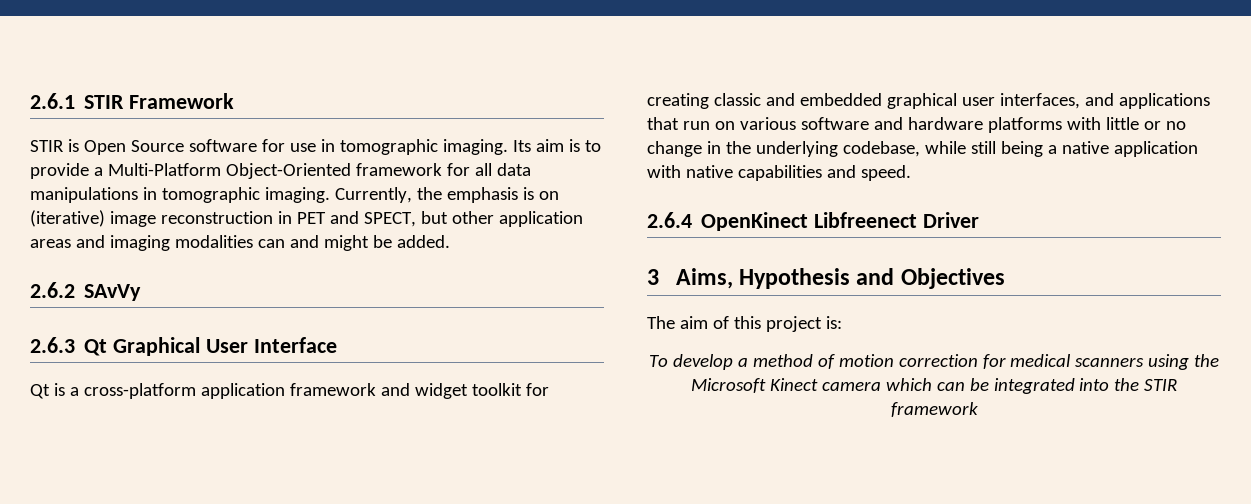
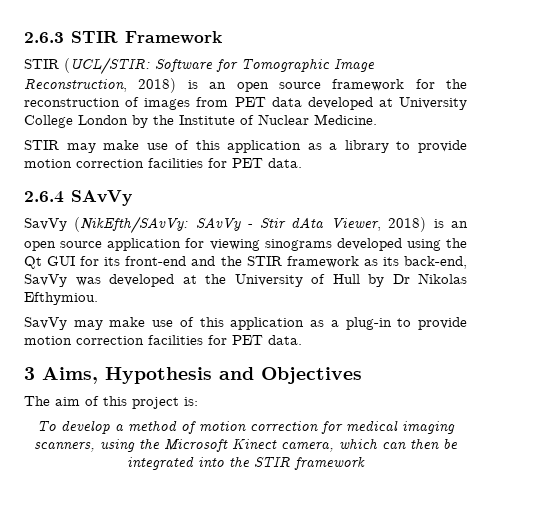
[30,93,75,109] 2.6.1 -> [24,32,64,43] 2.6.3
[67,139,601,155] [30,163,531,179] [30,187,559,203] [30,210,583,227] [30,235,450,251] [30,282,142,301] [30,337,337,356] [30,383,549,399] [647,93,1210,109] [647,117,1186,133] [647,141,1198,157] [647,165,911,181] [647,212,979,231] is Open Source software for use in tomographic imaging. Its aim is to provide a Multi-Platform Object-Oriented framework for all data manipulations in tomographic imaging. Currently, the emphasis is on (iterative) image reconstruction in PET and SPECT, but other application areas and imaging modalities can and might be added. // 2.6.2 SAvVy // 2.6.3 Qt Graphical User Interface // Qt is a cross-platform application framework and widget toolkit for creating classic and embedded graphical user interfaces, and applications that run on various software and hardware platforms with little or no change in the underlying codebase, while still being a native application with native capabilities and speed. // 2.6.4 OpenKinect Libfreenect Driver -> [64,57,375,75] [24,78,467,93] [24,97,467,110] [24,114,377,128] [24,140,468,153] [24,158,302,168] [24,190,133,206] [24,216,469,234] [24,238,467,251] [24,256,467,269] [24,273,467,287] [24,292,98,305] [24,317,468,330] [24,335,302,345] (UCL/STIR: Software for Tomographic Image Reconstruction, 2018) is an open source framework for the reconstruction of images from PET data developed at University College London by the Institute of Nuclear Medicine. // STIR may make use of this application as a library to provide motion correction facilities for PET data. // 2.6.4 SAvVy // SavVy (NikEfth/SAvVy: SAvVy - Stir dAta Viewer, 2018) is an open source application for viewing sinograms developed using the Qt GUI for its front-end and the STIR framework as its back-end, SavVy was developed at the University of Hull by Dr Nikolas Efthymiou. // SavVy may make use of this application as a plug-in to provide motion correction facilities for PET data.
[1075,357,1145,367] scanners -> [402,421,455,434] [34,442,95,452] imaging scanners,
[821,381,881,391] camera -> [281,442,334,452] camera,
(965, 386) none -> [410,438,439,450] then

